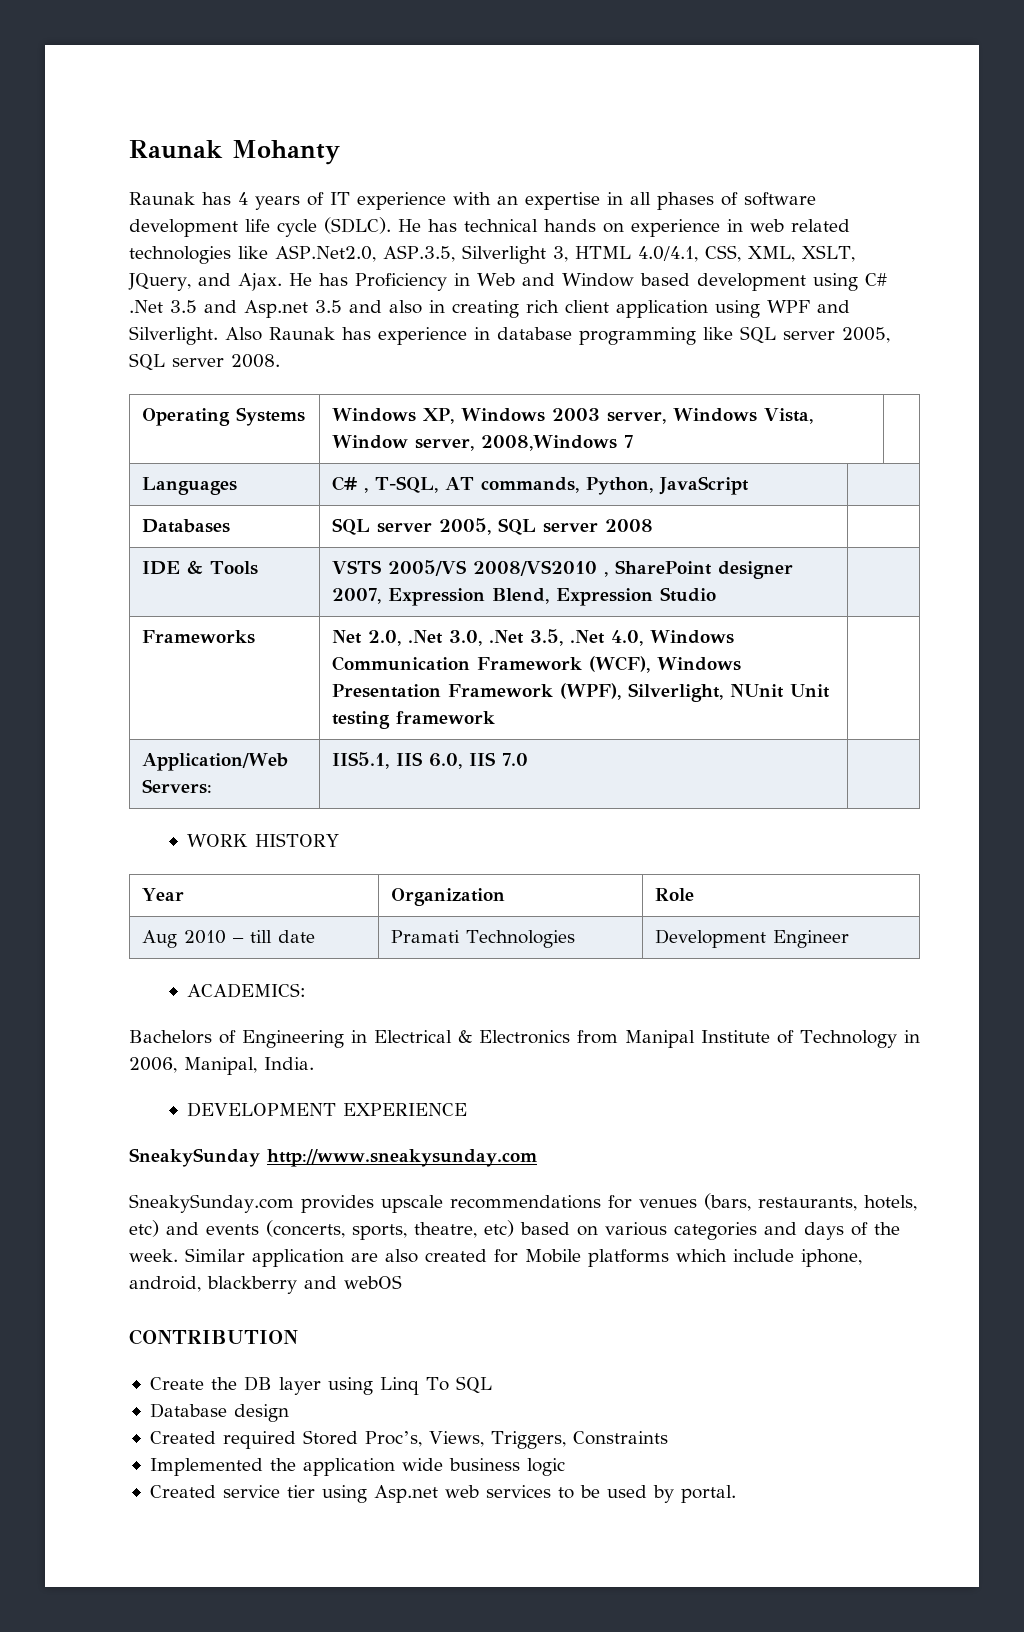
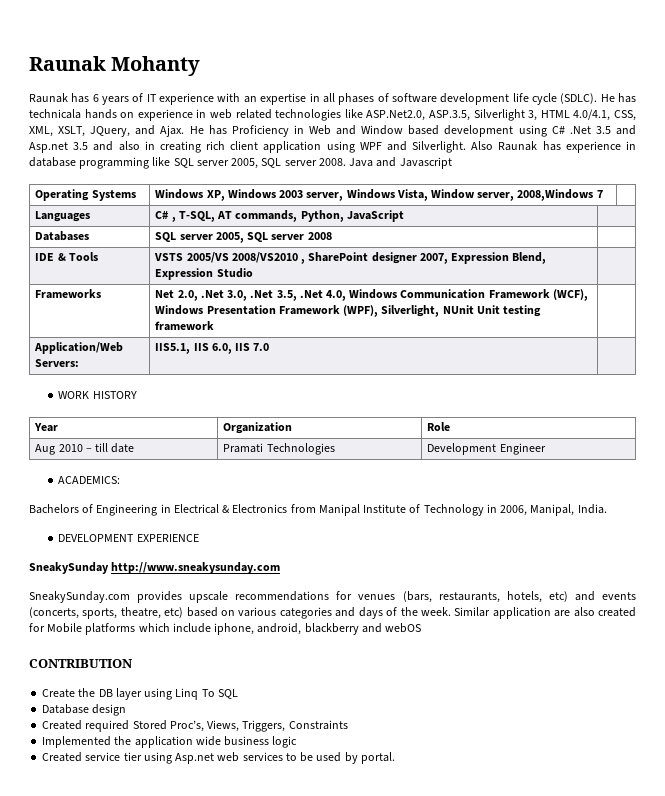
[238,192,248,205] 4 -> [92,94,99,102] 6
[464,219,538,232] technical -> [29,109,81,119] technicala
(280, 361) none -> [349,157,452,169] Java and Javascript

